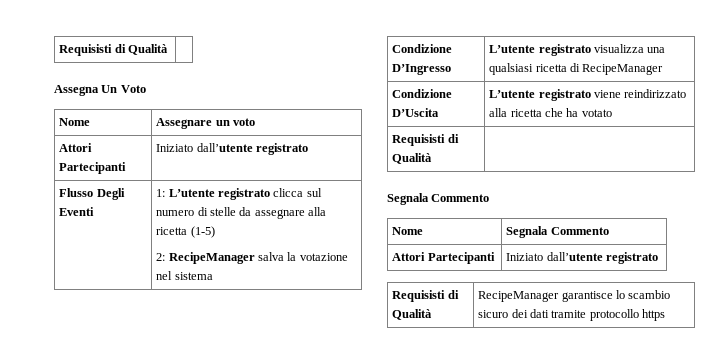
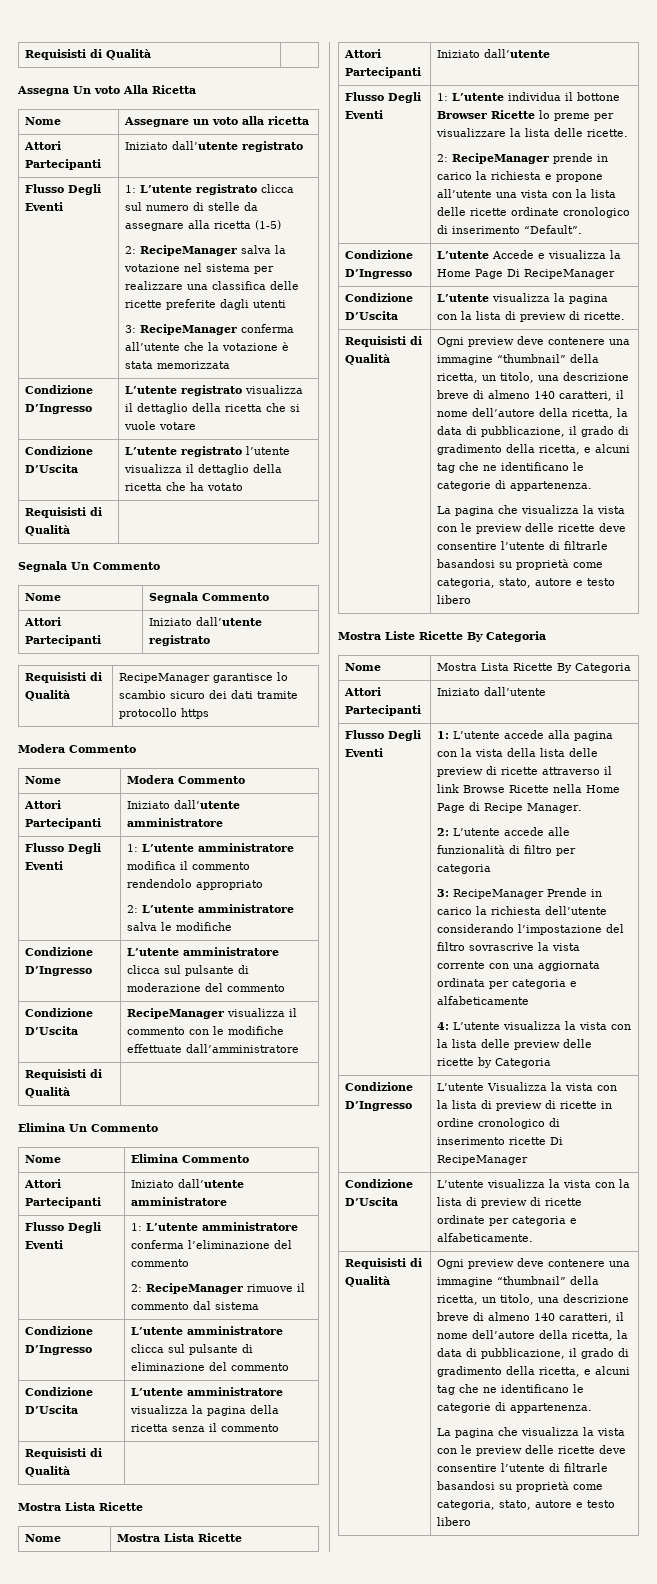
[120,85,146,93] Voto -> [94,85,196,94] voto Alla Ricetta
(256, 122) none -> [242,116,310,125] alla ricetta
(213, 276) none -> [254,266,275,274] [125,281,300,290] [125,299,287,310] [125,324,295,335] [125,342,290,351] [125,361,231,369] per realizzare una classifica delle ricette preferite dagli utenti // 3: RecipeManager conferma all’utente che la votazione è stata memorizzata
[647,47,666,53] [489,63,664,75] una qualsiasi ricetta di RecipeManager -> [125,403,301,414] [124,421,197,430] il dettaglio della ricetta che si vuole votare
[594,89,687,98] [489,108,508,117] viene reindirizzato alla -> [246,446,291,455] [124,464,283,475] l’utente visualizza il dettaglio della
(429, 199) none -> [71,562,89,570] Un
(666, 315) none -> [18,744,136,753] [25,776,62,784] [127,775,246,784] [24,800,62,809] [25,818,102,829] [127,800,241,809] [127,818,224,827] [25,843,102,854] [25,861,64,870] [127,843,295,852] [127,861,251,870] [127,879,264,890] [127,904,295,913] [127,922,233,931] [25,947,94,956] [25,966,93,976] [127,947,280,956] [127,965,250,976] [127,983,286,992] [25,1008,94,1017] [25,1026,79,1035] [127,1008,298,1019] [127,1026,285,1035] [127,1044,300,1053] [25,1069,103,1080] [25,1087,71,1098] [18,1123,158,1132] [25,1155,62,1163] [131,1154,250,1163] [24,1179,62,1188] [25,1197,102,1208] [131,1179,245,1188] [131,1197,228,1206] [25,1222,102,1233] [25,1240,64,1249] [131,1222,299,1231] [131,1240,293,1249] [131,1259,190,1267] [131,1283,306,1294] [131,1301,260,1310] [25,1326,94,1335] [25,1345,93,1355] [131,1326,284,1335] [131,1344,254,1355] [131,1362,290,1371] [25,1387,94,1396] [25,1405,79,1414] [131,1387,284,1396] [130,1405,280,1416] [131,1423,280,1432] [25,1448,103,1459] [25,1466,71,1477] [18,1502,143,1511] [25,1534,62,1542] [117,1533,243,1542] [344,49,382,58] [345,67,422,78] [437,49,551,58] [345,92,422,103] [345,110,384,119] [437,92,621,101] [437,110,615,121] [436,128,629,137] [437,153,609,164] [437,171,604,182] [437,189,617,198] [437,207,631,218] [437,225,583,234] [345,250,414,259] [345,269,413,279] [437,250,622,259] [437,269,616,279] [345,293,414,302] [345,311,399,320] [437,293,609,304] [437,311,626,322] [345,336,423,347] [345,354,391,365] [437,336,631,347] [437,354,600,365] [437,372,630,383] [437,390,625,401] [437,408,629,419] [437,426,630,437] [437,444,631,455] [437,462,585,473] [437,480,593,491] [437,505,626,516] [437,523,627,534] [437,541,609,550] [437,559,604,570] [437,578,616,588] [437,595,472,604] [338,631,546,642] [345,663,382,671] [437,663,632,673] [344,687,382,696] [345,705,422,716] [437,687,547,696] [345,730,422,741] [345,748,384,757] [437,730,614,741] [437,748,599,757] [437,766,613,777] [437,784,621,793] [437,802,583,813] [437,827,571,836] [437,845,577,856] [437,864,492,874] [437,888,603,899] [437,906,608,915] [437,924,625,935] [437,942,581,951] [437,961,601,971] [437,978,578,989] [437,996,530,1005] [437,1021,632,1030] [437,1039,593,1050] [437,1057,552,1068] [345,1082,414,1091] [345,1101,413,1111] [437,1082,618,1091] [437,1100,613,1111] [437,1118,561,1129] [437,1137,564,1145] [437,1155,529,1165] [345,1179,414,1188] [345,1197,399,1206] [437,1179,631,1188] [437,1197,583,1208] [437,1215,578,1226] [437,1233,534,1242] [345,1258,423,1269] [345,1276,391,1287] [437,1258,631,1269] [437,1276,600,1287] [437,1294,630,1305] [437,1312,625,1323] [437,1330,629,1341] [437,1348,630,1359] [437,1366,631,1377] [437,1384,585,1395] [437,1402,593,1413] [437,1427,626,1438] [437,1445,627,1456] [437,1463,609,1472] [437,1481,604,1492] [437,1500,616,1510] [437,1517,472,1526] // Modera Commento // Nome | Modera Commento // Attori Partecipanti | Iniziato dall’utente amministratore // Flusso Degli Eventi | 1: L’utente amministratore modifica il commento rendendolo appropriato // 2: L’utente amministratore salva le modifiche // Condizione D’Ingresso | L’utente amministratore clicca sul pulsante di moderazione del commento // Condizione D’Uscita | RecipeManager visualizza il commento con le modifiche effettuate dall’amministratore // Requisisti di Qualità | // Elimina Un Commento // Nome | Elimina Commento // Attori Partecipanti | Iniziato dall’utente amministratore // Flusso Degli Eventi | 1: L’utente amministratore conferma l’eliminazione del commento // 2: RecipeManager rimuove il commento dal sistema // Condizione D’Ingresso | L’utente amministratore clicca sul pulsante di eliminazione del commento // Condizione D’Uscita | L’utente amministratore visualizza la pagina della ricetta senza il commento // Requisisti di Qualità | // Mostra Lista Ricette // Nome | Mostra Lista Ricette // Attori Partecipanti | Iniziato dall’utente // Flusso Degli Eventi | 1: L’utente individua il bottone Browser Ricette lo preme per visualizzare la lista delle ricette. // 2: RecipeManager prende in carico la richiesta e propone all’utente una vista con la lista delle ricette ordinate cronologico di inserimento “Default”. // Condizione D’Ingresso | L’utente Accede e visualizza la Home Page Di RecipeManager // Condizione D’Uscita | L’utente visualizza la pagina con la lista di preview di ricette. // Requisisti di Qualità | Ogni preview deve contenere una immagine “thumbnail” della ricetta, un titolo, una descrizione breve di almeno 140 caratteri, il nome dell’autore della ricetta, la data di pubblicazione, il grado di gradimento della ricetta, e alcuni tag che ne identificano le categorie di appartenenza. // La pagina che visualizza la vista con le preview delle ricette deve consentire l’utente di filtrarle basandosi su proprietà come categoria, stato, autore e testo libero // Mostra Liste Ricette By Categoria // Nome | Mostra Lista Ricette By Categoria // Attori Partecipanti | Iniziato dall’utente // Flusso Degli Eventi | 1: L’utente accede alla pagina con la vista della lista delle preview di ricette attraverso il link Browse Ricette nella Home Page di Recipe Manager. // 2: L’utente accede alle funzionalità di filtro per categoria // 3: RecipeManager Prende in carico la richiesta dell’utente considerando l’impostazione del filtro sovrascrive la vista corrente con una aggiornata ordinata per categoria e alfabeticamente // 4: L’utente visualizza la vista con la lista delle preview delle ricette by Categoria // Condizione D’Ingresso | L’utente Visualizza la vista con la lista di preview di ricette in ordine cronologico di inserimento ricette Di RecipeManager // Condizione D’Uscita | L’utente visualizza la vista con la lista di preview di ricette ordinate per categoria e alfabeticamente. // Requisisti di Qualità | Ogni preview deve contenere una immagine “thumbnail” della ricetta, un titolo, una descrizione breve di almeno 140 caratteri, il nome dell’autore della ricetta, la data di pubblicazione, il grado di gradimento della ricetta, e alcuni tag che ne identificano le categorie di appartenenza. // La pagina che visualizza la vista con le preview delle ricette deve consentire l’utente di filtrarle basandosi su proprietà come categoria, stato, autore e testo libero

